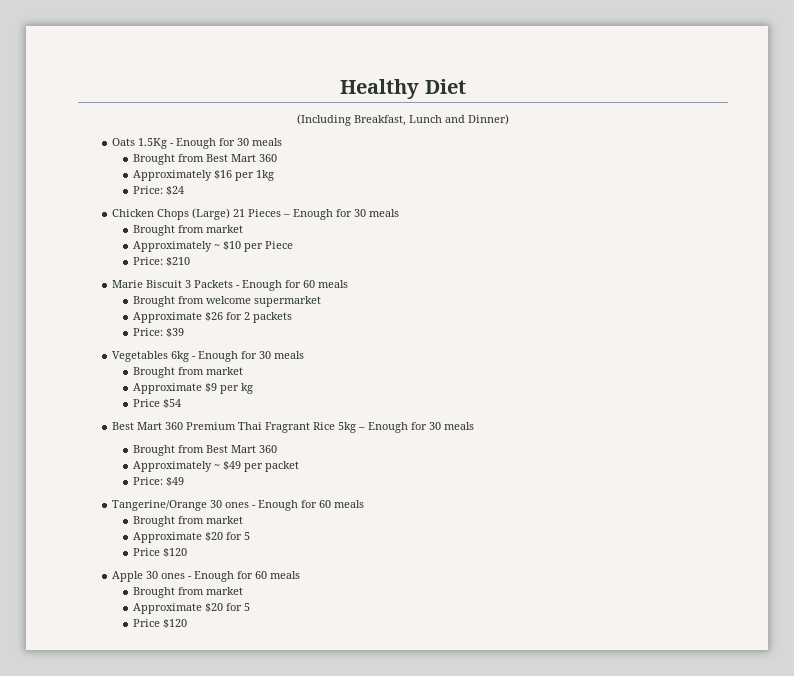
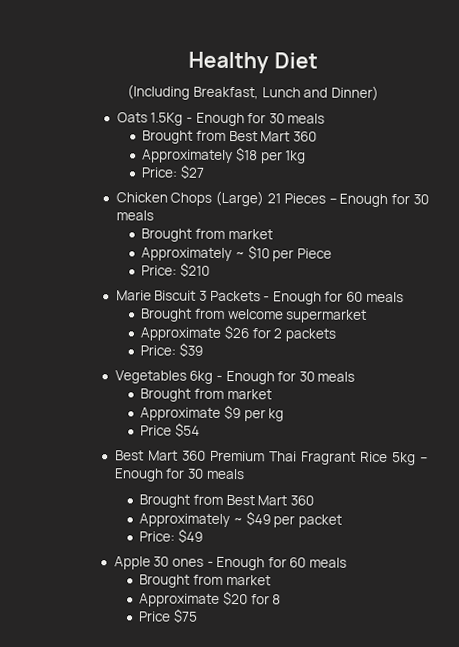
[213,170,232,179] $16 -> [235,147,258,162] $18
[165,186,184,195] $24 -> [179,164,205,179] $27
[111,500,364,511] [132,516,243,527] [132,532,250,543] [132,548,187,557] // Tangerine/Orange 30 ones - Enough for 60 meals // Brought from market // Approximate $20 for 5 // Price $120 -> (203, 535) none
[243,603,250,611] [132,619,187,628] 5 // Price $120 -> [272,594,282,605] [139,608,198,623] 8 // Price $75

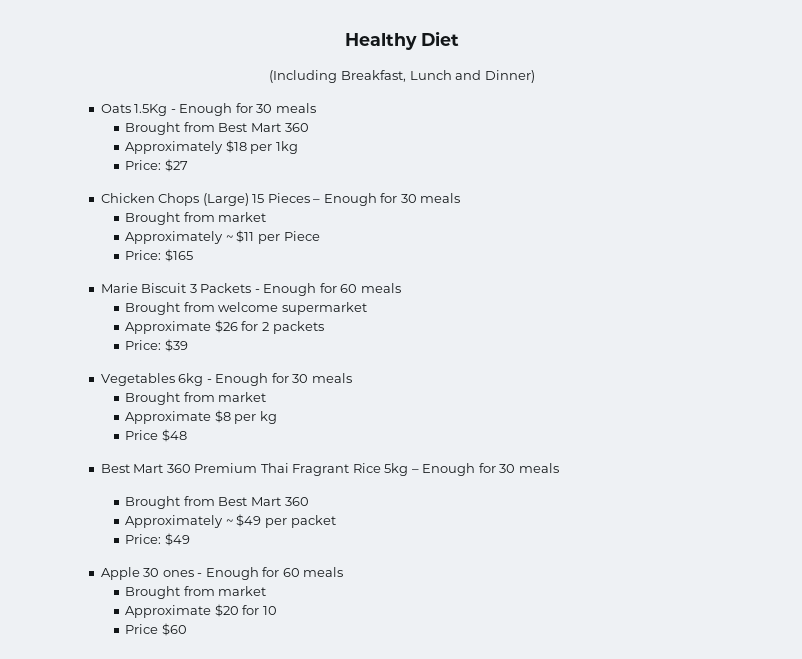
[266,193,281,204] 21 -> [252,194,265,203] 15
[247,245,270,260] $10 -> [236,230,255,243] $11
[179,262,210,277] $210 -> [164,249,193,262] $165
[223,404,241,420] $9 -> [214,410,231,423] $8
[174,422,200,437] $54 -> [161,429,187,442] $48
[272,594,282,605] [139,608,198,623] 8 // Price $75 -> [262,606,277,615] [125,623,187,636] 10 // Price $60

